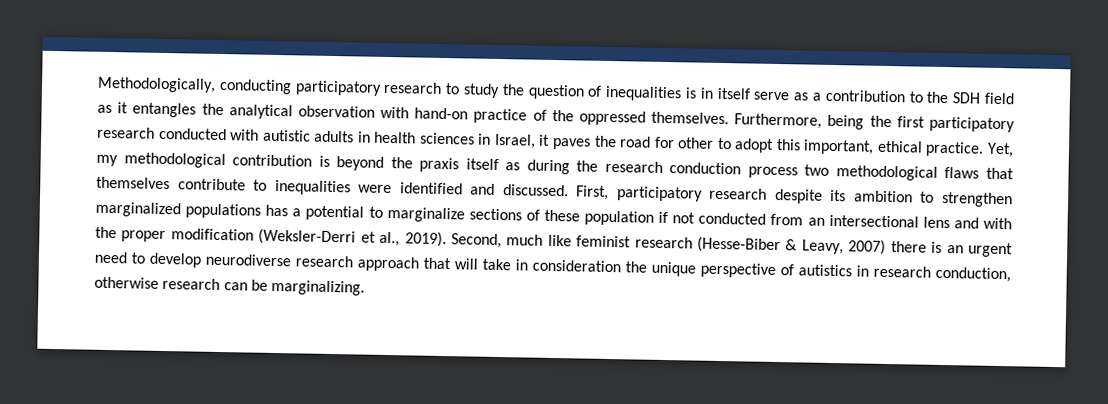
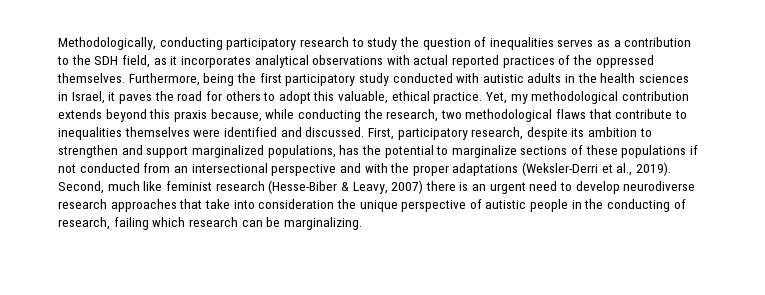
[685,87,791,101] is in itself serve -> [557,39,594,47] serves
[983,92,1015,105] field -> [121,55,150,68] field,
[132,102,528,124] entangles the analytical observation with hand-on practice -> [180,55,555,68] incorporates analytical observations with actual reported practices
[97,126,155,139] research -> [358,73,389,86] study
(371, 137) none -> [577,73,597,83] the
[677,137,715,149] other -> [225,91,261,101] others
[803,139,875,155] important, -> [338,91,389,104] valuable,
[318,155,798,179] is beyond the praxis itself as during the research conduction process -> [58,109,439,122] extends beyond this praxis because, while conducting the research,
[96,176,170,190] themselves -> (612, 114) none
(351, 187) none -> [124,127,190,137] themselves
[709,187,768,200] research -> [471,127,524,140] research,
[95,201,302,219] marginalized populations has a -> [121,145,381,158] and support marginalized populations, has the
[584,210,655,226] population -> [621,145,687,158] populations
[922,216,950,229] lens -> [271,164,337,176] perspective
[170,228,254,241] modification -> [452,163,519,176] adaptations
[357,256,528,272] approach that will take in -> [110,199,255,212] approaches that take into
[798,264,1011,283] [94,276,159,289] autistics in research conduction, otherwise -> [485,199,686,212] [58,217,186,230] autistic people in the conducting of research, failing which

